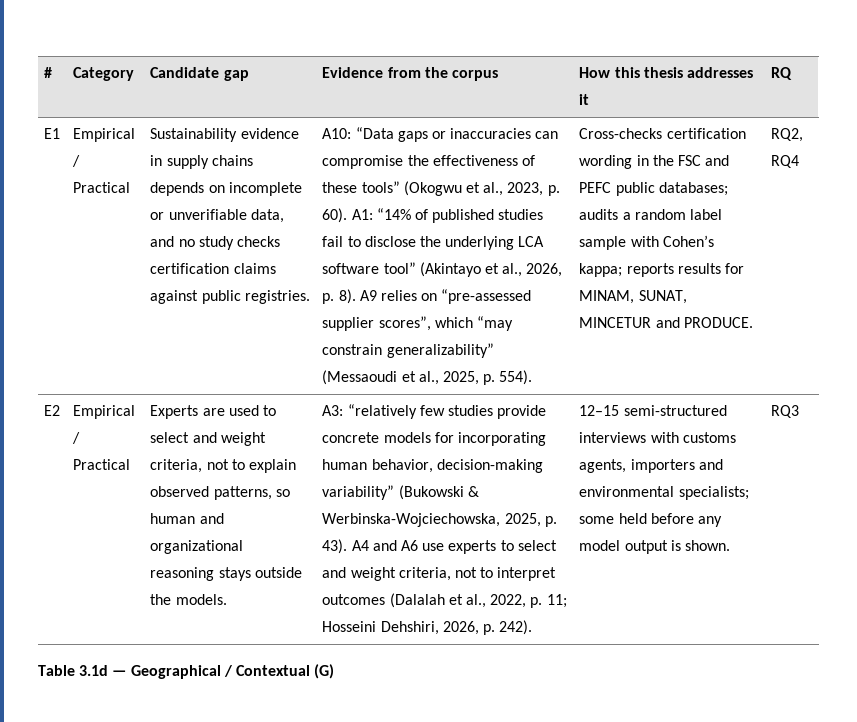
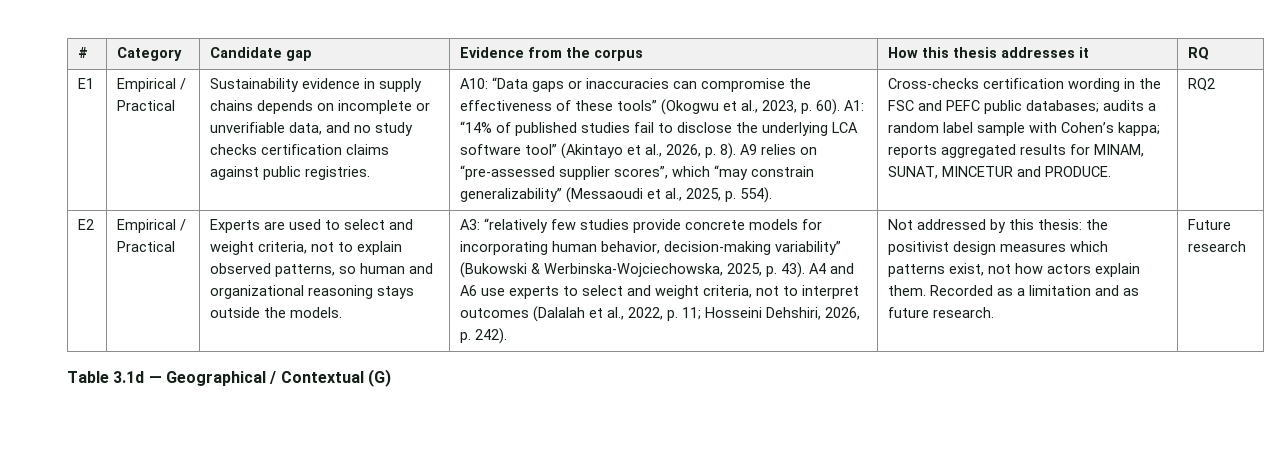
(674, 270) none -> [941,144,1017,158] aggregated
[771,128,804,142] [771,155,800,168] RQ2, RQ4 -> [1188,78,1216,91] RQ2
[579,405,727,416] [579,432,736,443] [579,459,723,473] [579,486,749,500] [579,513,722,527] [579,540,730,554] [771,405,800,418] 12–15 semi-structured interviews with customs agents, importers and environmental specialists; some held before any model output is shown. | RQ3 -> [888,219,1109,233] [888,241,1109,255] [888,263,1141,277] [888,285,1140,296] [888,307,995,318] [1188,219,1232,230] [1188,241,1247,252] Not addressed by this thesis: the positivist design measures which patterns exist, not how actors explain them. Recorded as a limitation and as future research. | Future research

